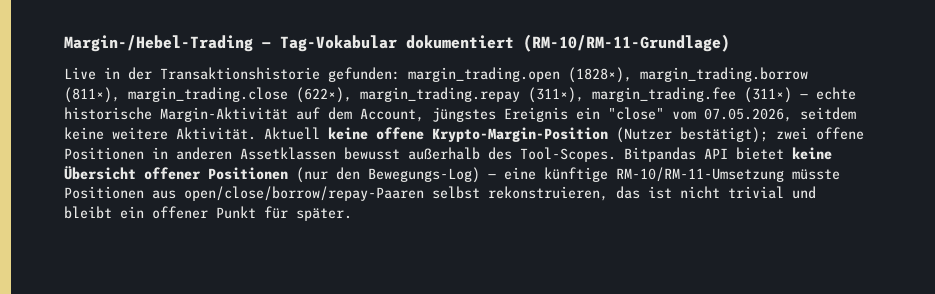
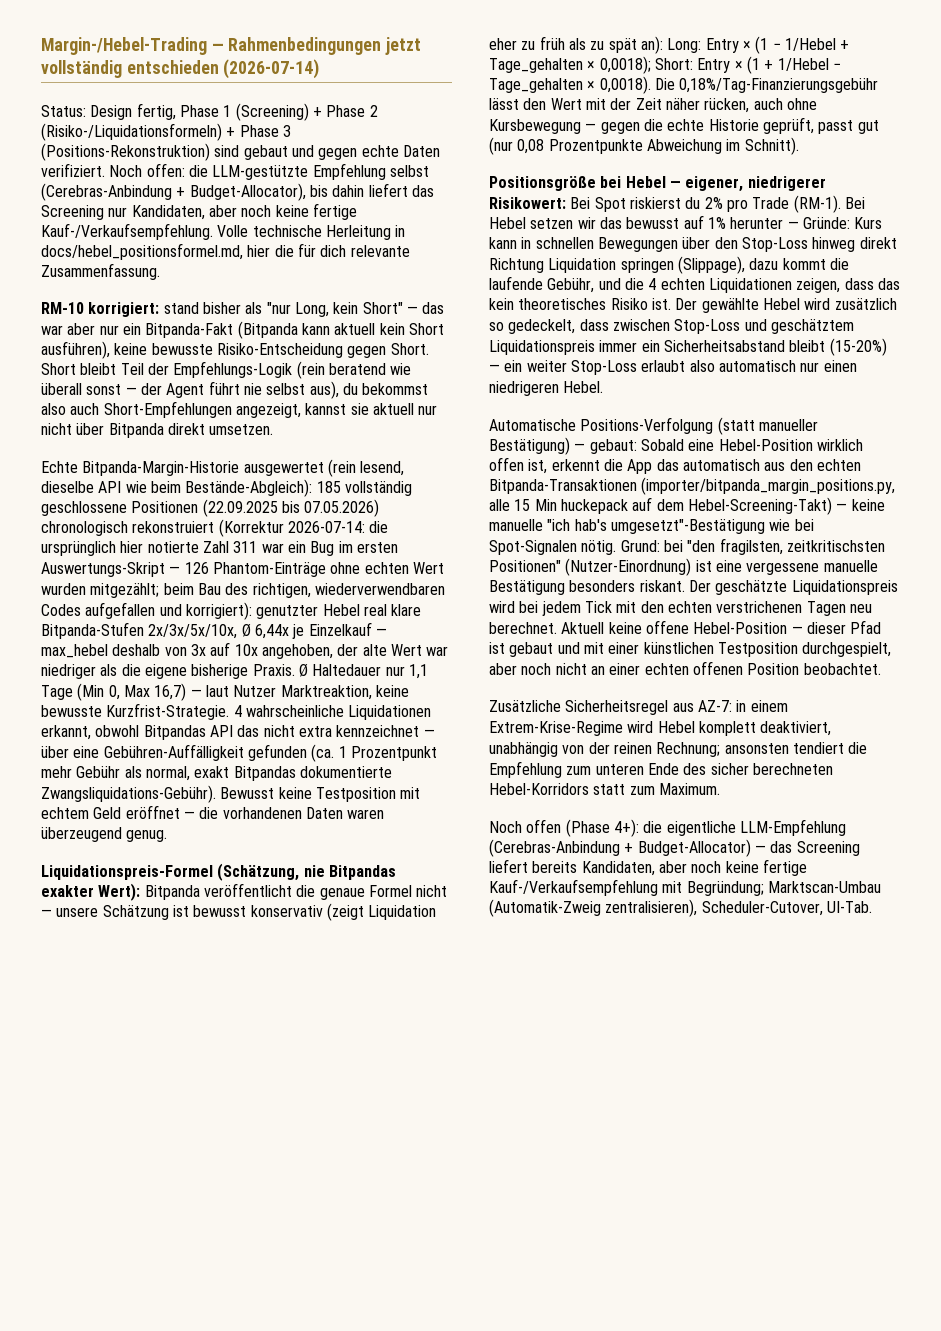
[280,34,730,52] [64,67,808,83] [64,87,856,103] [64,107,856,122] [64,127,864,143] [64,147,832,162] [64,166,840,183] [64,186,816,201] [64,206,352,221] Tag-Vokabular dokumentiert (RM-10/RM-11-Grundlage) // Live in der Transaktionshistorie gefunden: margin_trading.open (1828×), margin_trading.borrow (811×), margin_trading.close (622×), margin_trading.repay (311×), margin_trading.fee (311×) — echte historische Margin-Aktivität auf dem Account, jüngstes Ereignis ein "close" vom 07.05.2026, seitdem keine weitere Aktivität. Aktuell keine offene Krypto-Margin-Position (Nutzer bestätigt); zwei offene Positionen in anderen Assetklassen bewusst außerhalb des Tool-Scopes. Bitpandas API bietet keine Übersicht offener Positionen (nur den Bewegungs-Log) — eine künftige RM-10/RM-11-Umsetzung müsste Positionen aus open/close/borrow/repay-Paaren selbst rekonstruieren, das ist nicht trivial und bleibt ein offener Punkt für später. -> [228,37,422,55] [41,59,320,79] [41,103,378,121] [41,123,291,141] [41,143,440,161] [41,163,429,180] [41,183,434,201] [41,203,357,220] [41,223,406,240] [41,243,410,260] [41,263,160,280] [41,302,445,317] [41,321,444,339] [41,341,429,359] [41,361,412,379] [41,381,429,399] [41,401,438,418] [41,423,274,438] [41,459,405,477] [41,479,412,497] [41,499,380,517] [41,519,389,537] [41,541,398,556] [41,562,444,577] [41,583,445,598] [41,602,422,620] [41,622,387,639] [41,642,449,659] [41,664,428,679] [41,683,409,701] [41,703,432,720] [41,725,435,740] [41,744,437,762] [41,766,392,781] [41,785,421,803] [41,805,385,819] [41,827,168,842] [41,863,396,881] [41,883,448,901] [41,903,437,921] [489,36,850,54] [489,56,841,74] [489,76,879,94] [489,98,817,113] [489,117,879,134] [489,137,799,155] [489,176,826,192] [489,195,865,213] [489,215,883,229] [489,237,897,252] [489,256,849,274] [489,276,900,293] [489,298,897,313] [489,319,854,334] [489,338,887,356] [489,360,857,375] [489,381,604,396] [489,417,818,435] [489,437,863,455] [489,457,861,474] [489,477,896,495] [489,497,885,515] [489,519,814,534] [489,538,885,555] [489,558,878,576] [489,580,898,595] [489,601,872,616] [489,620,882,634] [489,642,892,657] [489,661,881,675] [489,700,788,715] [489,721,832,736] [489,742,868,757] [489,761,833,778] [489,783,720,795] [489,819,846,837] [489,839,860,857] [489,859,807,876] [489,879,881,896] [489,899,872,917] Rahmenbedingungen jetzt vollständig entschieden (2026-07-14) // Status: Design fertig, Phase 1 (Screening) + Phase 2 (Risiko-/Liquidationsformeln) + Phase 3 (Positions-Rekonstruktion) sind gebaut und gegen echte Daten verifiziert. Noch offen: die LLM-gestützte Empfehlung selbst (Cerebras-Anbindung + Budget-Allocator), bis dahin liefert das Screening nur Kandidaten, aber noch keine fertige Kauf-/Verkaufsempfehlung. Volle technische Herleitung in docs/hebel_positionsformel.md, hier die für dich relevante Zusammenfassung. // RM-10 korrigiert: stand bisher als "nur Long, kein Short" — das war aber nur ein Bitpanda-Fakt (Bitpanda kann aktuell kein Short ausführen), keine bewusste Risiko-Entscheidung gegen Short. Short bleibt Teil der Empfehlungs-Logik (rein beratend wie überall sonst — der Agent führt nie selbst aus), du bekommst also auch Short-Empfehlungen angezeigt, kannst sie aktuell nur nicht über Bitpanda direkt umsetzen. // Echte Bitpanda-Margin-Historie ausgewertet (rein lesend, dieselbe API wie beim Bestände-Abgleich): 185 vollständig geschlossene Positionen (22.09.2025 bis 07.05.2026) chronologisch rekonstruiert (Korrektur 2026-07-14: die ursprünglich hier notierte Zahl 311 war ein Bug im ersten Auswertungs-Skript — 126 Phantom-Einträge ohne echten Wert wurden mitgezählt; beim Bau des richtigen, wiederverwendbaren Codes aufgefallen und korrigiert): genutzter Hebel real klare Bitpanda-Stufen 2x/3x/5x/10x, Ø 6,44x je Einzelkauf — max_hebel deshalb von 3x auf 10x angehoben, der alte Wert war niedriger als die eigene bisherige Praxis. Ø Haltedauer nur 1,1 Tage (Min 0, Max 16,7) — laut Nutzer Marktreaktion, keine bewusste Kurzfrist-Strategie. 4 wahrscheinliche Liquidationen erkannt, obwohl Bitpandas API das nicht extra kennzeichnet — über eine Gebühren-Auffälligkeit gefunden (ca. 1 Prozentpunkt mehr Gebühr als normal, exakt Bitpandas dokumentierte Zwangsliquidations-Gebühr). Bewusst keine Testposition mit echtem Geld eröffnet — die vorhandenen Daten waren überzeugend genug. // Liquidationspreis-Formel (Schätzung, nie Bitpandas exakter Wert): Bitpanda veröffentlicht die genaue Formel nicht — unsere Schätzung ist bewusst konservativ (zeigt Liquidation eher zu früh als zu spät an): Long: Entry × (1 − 1/Hebel + Tage_gehalten × 0,0018); Short: Entry × (1 + 1/Hebel − Tage_gehalten × 0,0018). Die 0,18%/Tag-Finanzierungsgebühr lässt den Wert mit der Zeit näher rücken, auch ohne Kursbewegung — gegen die echte Historie geprüft, passt gut (nur 0,08 Prozentpunkte Abweichung im Schnitt). // Positionsgröße bei Hebel — eigener, niedrigerer Risikowert: Bei Spot riskierst du 2% pro Trade (RM-1). Bei Hebel setzen wir das bewusst auf 1% herunter — Gründe: Kurs kann in schnellen Bewegungen über den Stop-Loss hinweg direkt Richtung Liquidation springen (Slippage), dazu kommt die laufende Gebühr, und die 4 echten Liquidationen zeigen, dass das kein theoretisches Risiko ist. Der gewählte Hebel wird zusätzlich so gedeckelt, dass zwischen Stop-Loss und geschätztem Liquidationspreis immer ein Sicherheitsabstand bleibt (15-20%) — ein weiter Stop-Loss erlaubt also automatisch nur einen niedrigeren Hebel. // Automatische Positions-Verfolgung (statt manueller Bestätigung) — gebaut: Sobald eine Hebel-Position wirklich offen ist, erkennt die App das automatisch aus den echten Bitpanda-Transaktionen (importer/bitpanda_margin_positions.py, alle 15 Min huckepack auf dem Hebel-Screening-Takt) — keine manuelle "ich hab's umgesetzt"-Bestätigung wie bei Spot-Signalen nötig. Grund: bei "den fragilsten, zeitkritischsten Positionen" (Nutzer-Einordnung) ist eine vergessene manuelle Bestätigung besonders riskant. Der geschätzte Liquidationspreis wird bei jedem Tick mit den echten verstrichenen Tagen neu berechnet. Aktuell keine offene Hebel-Position — dieser Pfad ist gebaut und mit einer künstlichen Testposition durchgespielt, aber noch nicht an einer echten offenen Position beobachtet. // Zusätzliche Sicherheitsregel aus AZ-7: in einem Extrem-Krise-Regime wird Hebel komplett deaktiviert, unabhängig von der reinen Rechnung; ansonsten tendiert die Empfehlung zum unteren Ende des sicher berechneten Hebel-Korridors statt zum Maximum. // Noch offen (Phase 4+): die eigentliche LLM-Empfehlung (Cerebras-Anbindung + Budget-Allocator) — das Screening liefert bereits Kandidaten, aber noch keine fertige Kauf-/Verkaufsempfehlung mit Begründung; Marktscan-Umbau (Automatik-Zweig zentralisieren), Scheduler-Cutover, UI-Tab.

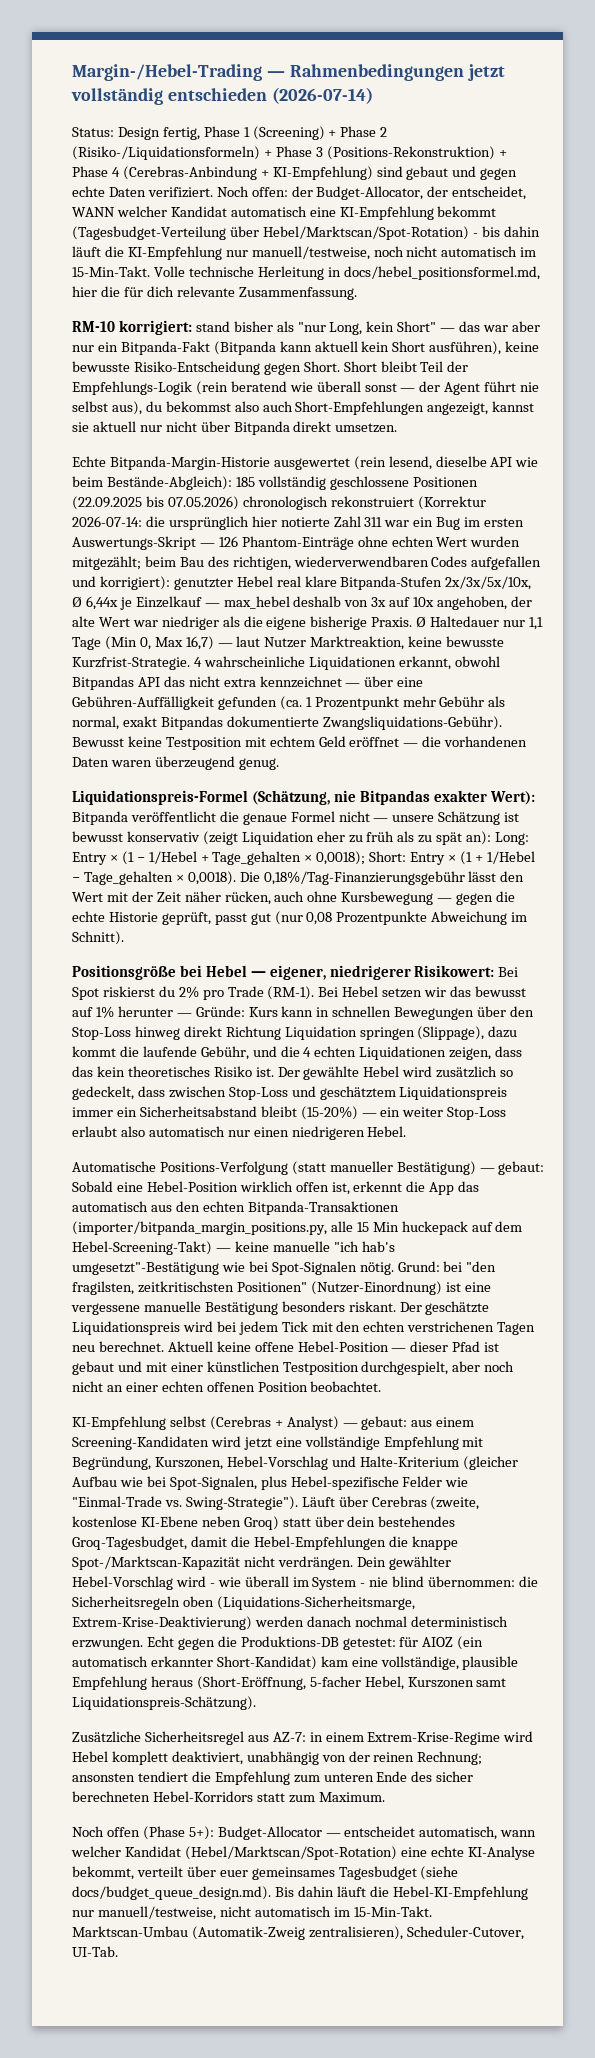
(210, 152) none -> [498,150,507,157] [72,166,373,180] + Phase 4 (Cerebras-Anbindung + KI-Empfehlung)
[188,163,429,180] [41,183,434,201] [41,203,357,220] [41,223,213,240] die LLM-gestützte Empfehlung selbst (Cerebras-Anbindung + Budget-Allocator), bis dahin liefert das Screening nur Kandidaten, aber noch keine fertige Kauf-/Verkaufsempfehlung. -> [291,186,527,200] [72,206,497,220] [72,226,540,240] [72,246,537,260] [72,266,150,277] der Budget-Allocator, der entscheidet, WANN welcher Kandidat automatisch eine KI-Empfehlung bekommt (Tagesbudget-Verteilung über Hebel/Marktscan/Spot-Rotation) - bis dahin läuft die KI-Empfehlung nur manuell/testweise, noch nicht automatisch im 15-Min-Takt.
(881, 669) none -> [72,1416,475,1430] [72,1436,484,1450] [72,1456,518,1470] [72,1476,469,1490] [72,1496,480,1510] [72,1516,456,1530] [72,1536,458,1550] [72,1556,451,1570] [72,1576,539,1590] [72,1596,415,1610] [72,1616,508,1630] [72,1636,484,1650] [72,1656,519,1670] [72,1676,507,1690] [72,1696,256,1710] // KI-Empfehlung selbst (Cerebras + Analyst) — gebaut: aus einem Screening-Kandidaten wird jetzt eine vollständige Empfehlung mit Begründung, Kurszonen, Hebel-Vorschlag und Halte-Kriterium (gleicher Aufbau wie bei Spot-Signalen, plus Hebel-spezifische Felder wie "Einmal-Trade vs. Swing-Strategie"). Läuft über Cerebras (zweite, kostenlose KI-Ebene neben Groq) statt über dein bestehendes Groq-Tagesbudget, damit die Hebel-Empfehlungen die knappe Spot-/Marktscan-Kapazität nicht verdrängen. Dein gewählter Hebel-Vorschlag wird - wie überall im System - nie blind übernommen: die Sicherheitsregeln oben (Liquidations-Sicherheitsmarge, Extrem-Krise-Deaktivierung) werden danach nochmal deterministisch erzwungen. Echt gegen die Produktions-DB getestet: für AIOZ (ein automatisch erkannter Short-Kandidat) kam eine vollständige, plausible Empfehlung heraus (Short-Eröffnung, 5-facher Hebel, Kurszonen samt Liquidationspreis-Schätzung).
[613,819,846,837] [489,839,860,857] [489,859,807,876] [489,879,764,896] 4+): die eigentliche LLM-Empfehlung (Cerebras-Anbindung + Budget-Allocator) — das Screening liefert bereits Kandidaten, aber noch keine fertige Kauf-/Verkaufsempfehlung mit Begründung; -> [188,1826,537,1840] [71,1846,535,1860] [72,1866,459,1880] [72,1886,528,1900] [72,1906,432,1920] 5+): Budget-Allocator — entscheidet automatisch, wann welcher Kandidat (Hebel/Marktscan/Spot-Rotation) eine echte KI-Analyse bekommt, verteilt über euer gemeinsames Tagesbudget (siehe docs/budget_queue_design.md). Bis dahin läuft die Hebel-KI-Empfehlung nur manuell/testweise, nicht automatisch im 15-Min-Takt.

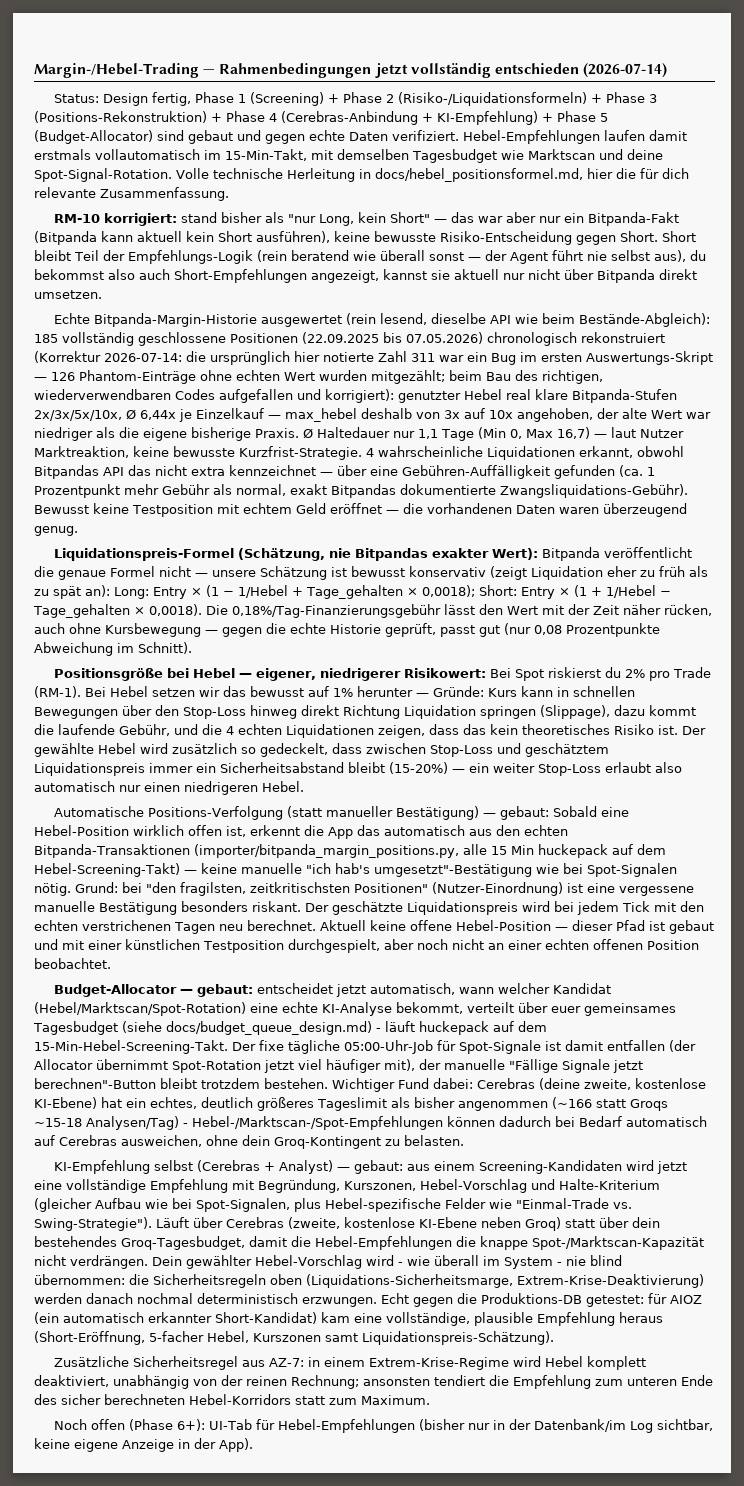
(373, 173) none -> [542,111,608,122] [34,130,153,144] + Phase 5 (Budget-Allocator)
[216,186,527,200] [72,206,497,220] [72,226,540,240] [72,246,537,260] [72,266,150,277] Noch offen: der Budget-Allocator, der entscheidet, WANN welcher Kandidat automatisch eine KI-Empfehlung bekommt (Tagesbudget-Verteilung über Hebel/Marktscan/Spot-Rotation) - bis dahin läuft die KI-Empfehlung nur manuell/testweise, noch nicht automatisch im 15-Min-Takt. -> [463,130,687,144] [34,149,663,163] [34,168,172,182] Hebel-Empfehlungen laufen damit erstmals vollautomatisch im 15-Min-Takt, mit demselben Tagesbudget wie Marktscan und deine Spot-Signal-Rotation.
(382, 1386) none -> [54,983,612,997] [34,1002,676,1016] [33,1021,547,1035] [34,1040,696,1054] [34,1059,643,1073] [34,1078,706,1092] [34,1097,668,1111] [34,1116,707,1130] [34,1135,464,1149] // Budget-Allocator — gebaut: entscheidet jetzt automatisch, wann welcher Kandidat (Hebel/Marktscan/Spot-Rotation) eine echte KI-Analyse bekommt, verteilt über euer gemeinsames Tagesbudget (siehe docs/budget_queue_design.md) - läuft huckepack auf dem 15-Min-Hebel-Screening-Takt. Der fixe tägliche 05:00-Uhr-Job für Spot-Signale ist damit entfallen (der Allocator übernimmt Spot-Rotation jetzt viel häufiger mit), der manuelle "Fällige Signale jetzt berechnen"-Button bleibt trotzdem bestehen. Wichtiger Fund dabei: Cerebras (deine zweite, kostenlose KI-Ebene) hat ein echtes, deutlich größeres Tageslimit als bisher angenommen (~166 statt Groqs ~15-18 Analysen/Tag) - Hebel-/Marktscan-/Spot-Empfehlungen können dadurch bei Bedarf automatisch auf Cerebras ausweichen, ohne dein Groq-Kontingent zu belasten.
[188,1826,537,1840] [71,1846,535,1860] [72,1866,459,1880] [72,1886,528,1900] [72,1906,432,1920] [72,1926,524,1940] [72,1946,118,1957] 5+): Budget-Allocator — entscheidet automatisch, wann welcher Kandidat (Hebel/Marktscan/Spot-Rotation) eine echte KI-Analyse bekommt, verteilt über euer gemeinsames Tagesbudget (siehe docs/budget_queue_design.md). Bis dahin läuft die Hebel-KI-Empfehlung nur manuell/testweise, nicht automatisch im 15-Min-Takt. Marktscan-Umbau (Automatik-Zweig zentralisieren), Scheduler-Cutover, UI-Tab. -> [177,1419,714,1433] [34,1438,253,1452] 6+): UI-Tab für Hebel-Empfehlungen (bisher nur in der Datenbank/im Log sichtbar, keine eigene Anzeige in der App).

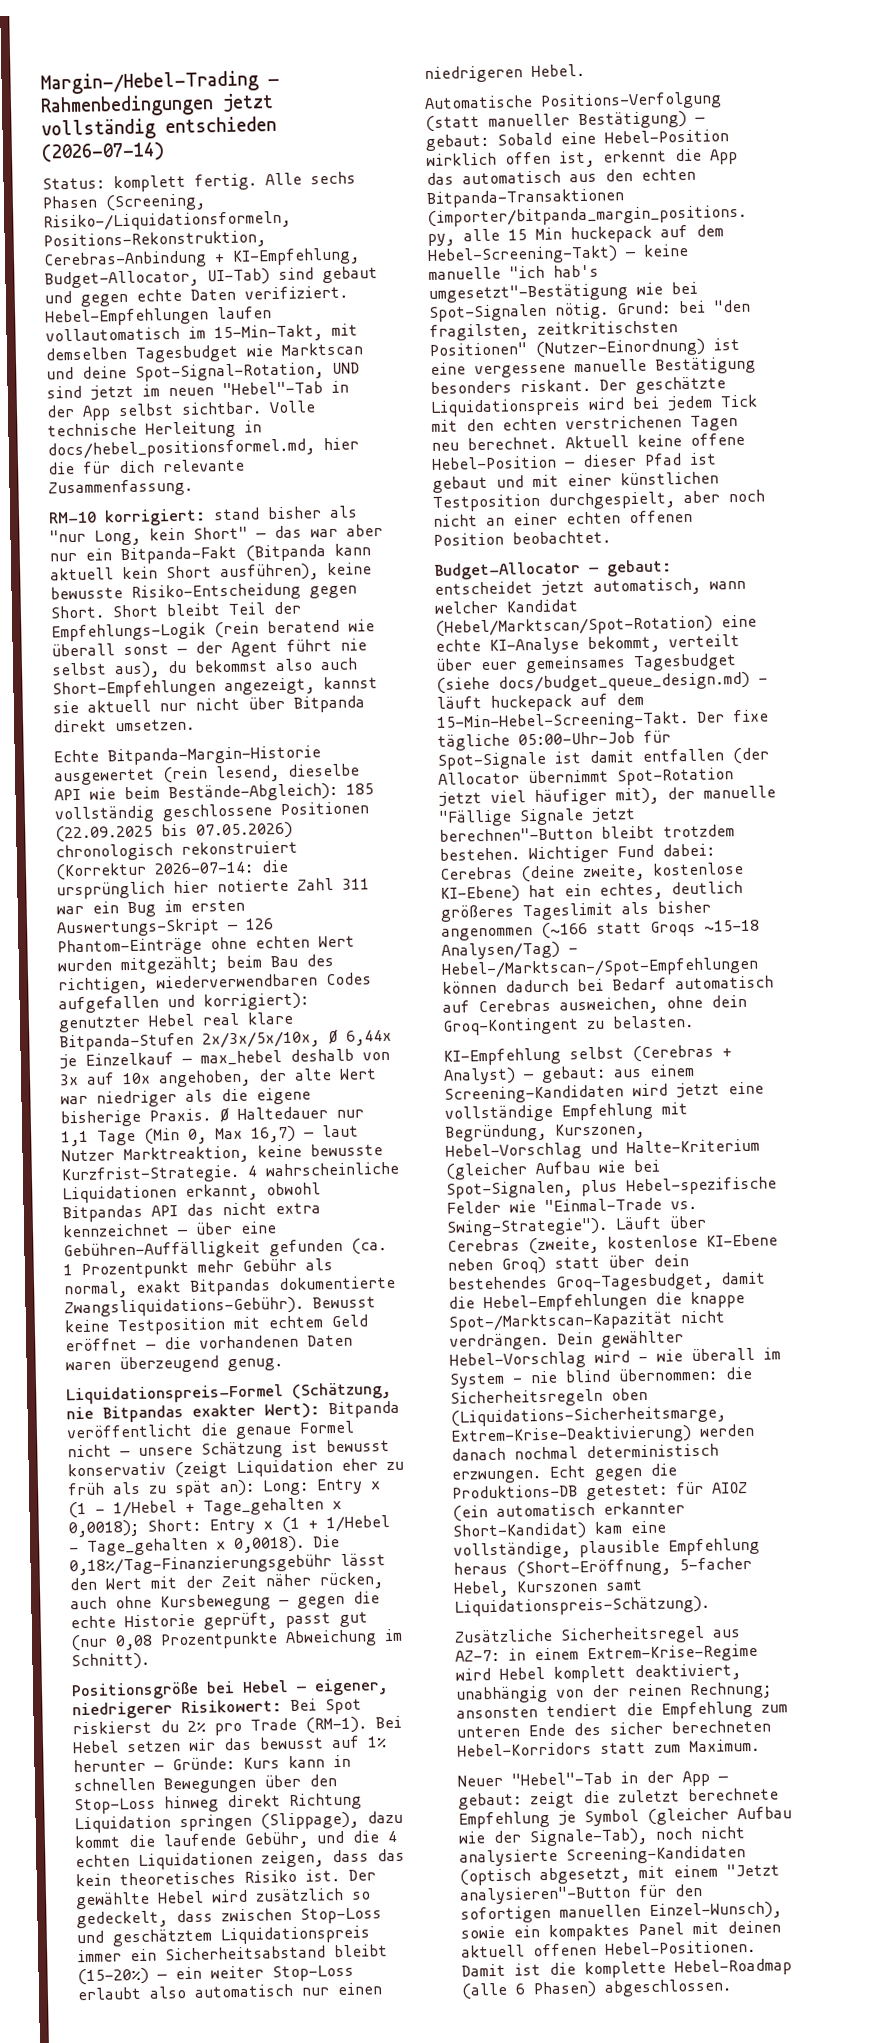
[103,92,658,106] [34,111,608,125] [34,130,153,144] Design fertig, Phase 1 (Screening) + Phase 2 (Risiko-/Liquidationsformeln) + Phase 3 (Positions-Rekonstruktion) + Phase 4 (Cerebras-Anbindung + KI-Empfehlung) + Phase 5 (Budget-Allocator) -> [113,171,356,193] [42,193,206,212] [43,210,291,232] [43,230,266,251] [43,247,360,270] [44,268,270,289] komplett fertig. Alle sechs Phasen (Screening, Risiko-/Liquidationsformeln, Positions-Rekonstruktion, Cerebras-Anbindung + KI-Empfehlung, Budget-Allocator, UI-Tab)
[649,130,687,141] [34,149,91,160] damit erstmals -> (272, 313) none
[34,168,172,182] Spot-Signal-Rotation. -> [135,362,360,382] [46,380,349,401] [46,401,262,421] Spot-Signal-Rotation, UND sind jetzt im neuen "Hebel"-Tab in der App selbst sichtbar.
[54,1419,714,1433] [34,1438,253,1452] Noch offen (Phase 6+): UI-Tab für Hebel-Empfehlungen (bisher nur in der Datenbank/im Log sichtbar, keine eigene Anzeige in der App). -> [457,1770,728,1787] [458,1787,779,1810] [458,1806,792,1829] [458,1826,746,1847] [459,1845,746,1867] [459,1863,780,1886] [459,1883,703,1905] [460,1901,782,1924] [460,1920,781,1941] [461,1939,756,1958] [461,1958,792,1979] [461,1978,732,2000] Neuer "Hebel"-Tab in der App — gebaut: zeigt die zuletzt berechnete Empfehlung je Symbol (gleicher Aufbau wie der Signale-Tab), noch nicht analysierte Screening-Kandidaten (optisch abgesetzt, mit einem "Jetzt analysieren"-Button für den sofortigen manuellen Einzel-Wunsch), sowie ein kompaktes Panel mit deinen aktuell offenen Hebel-Positionen. Damit ist die komplette Hebel-Roadmap (alle 6 Phasen) abgeschlossen.

